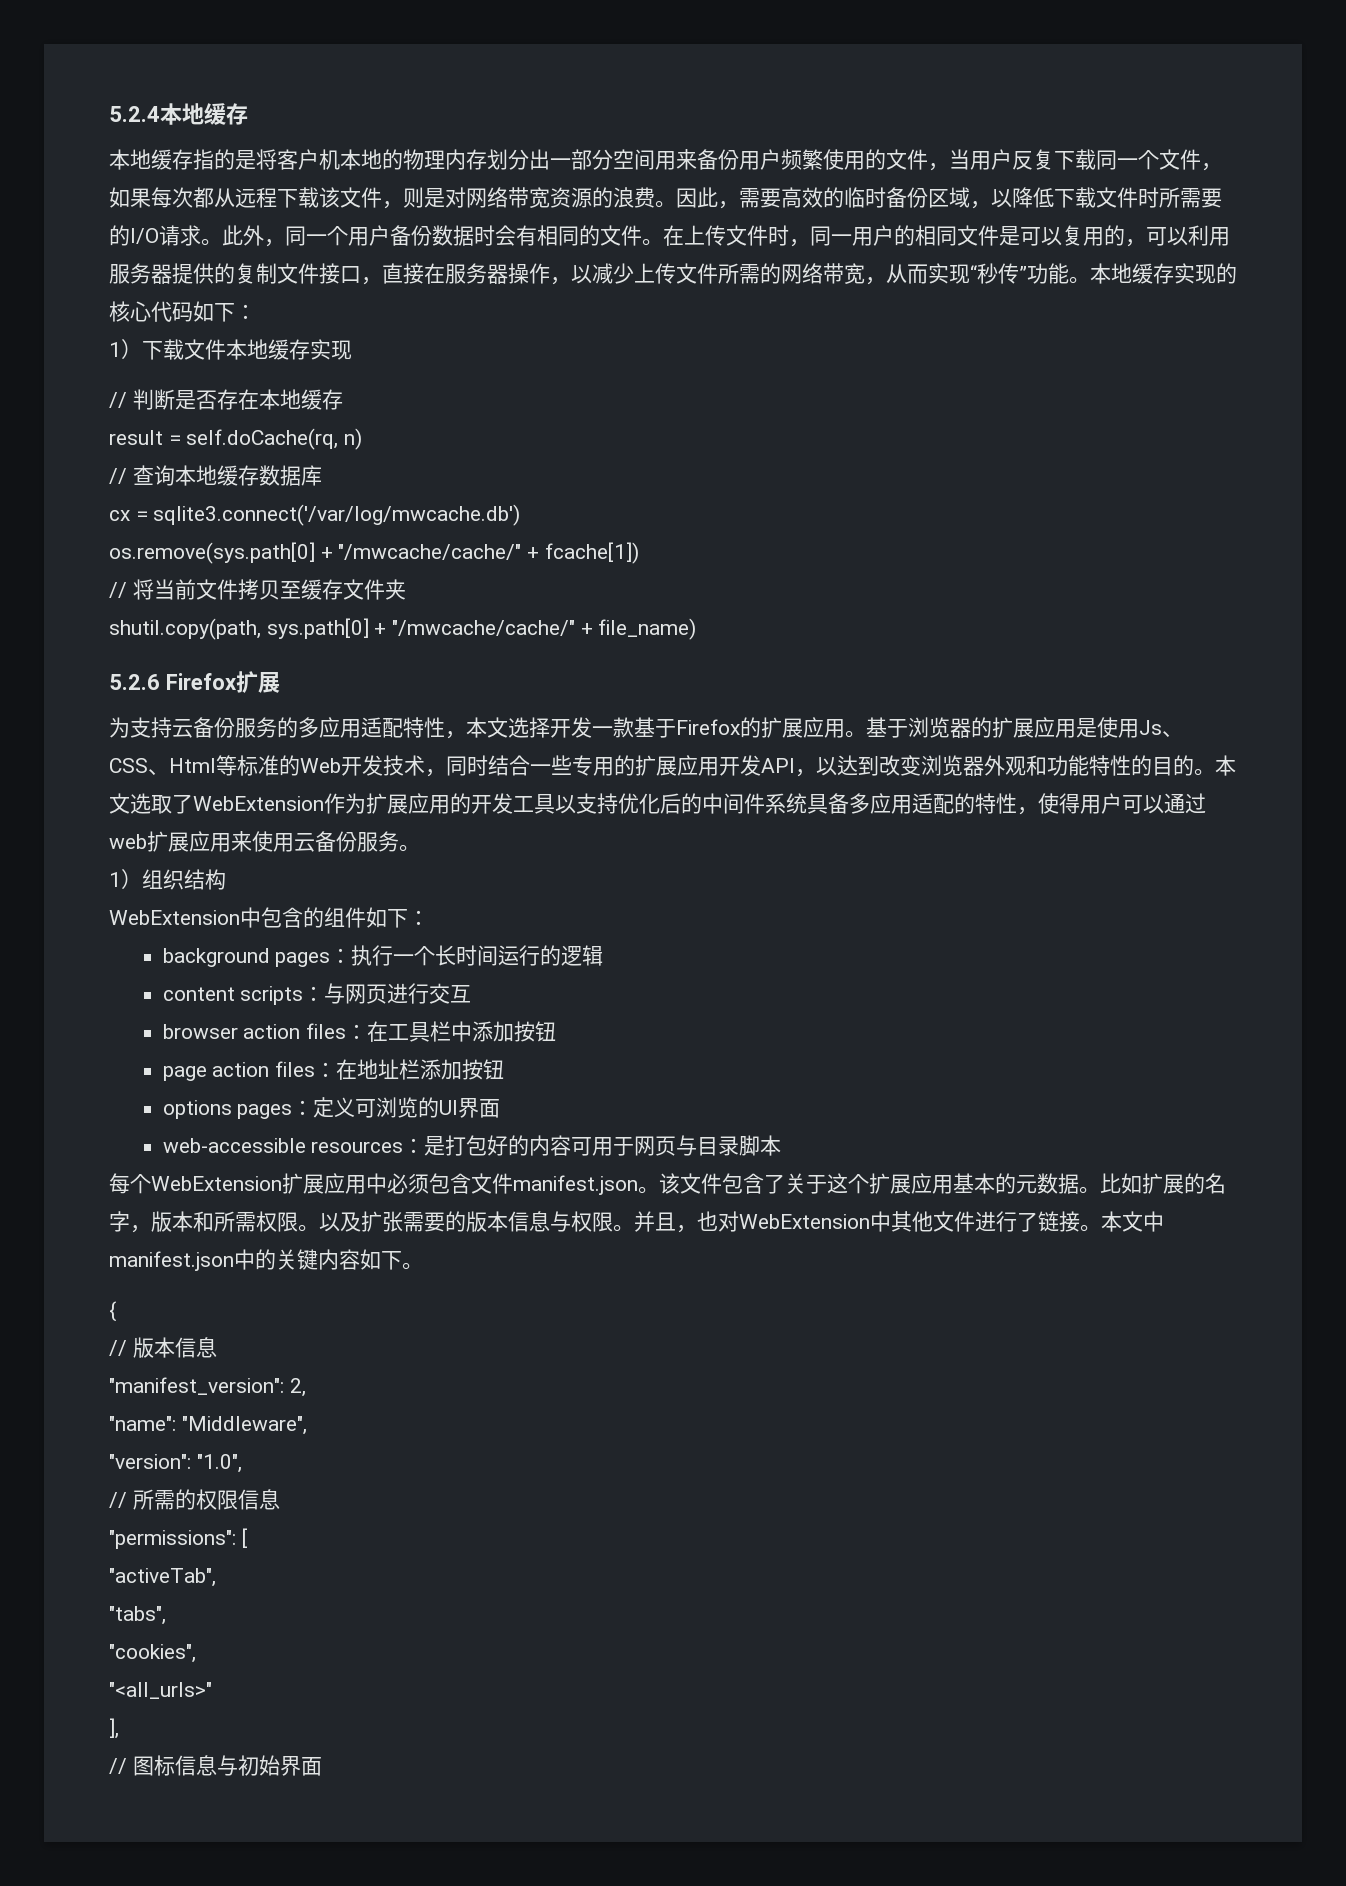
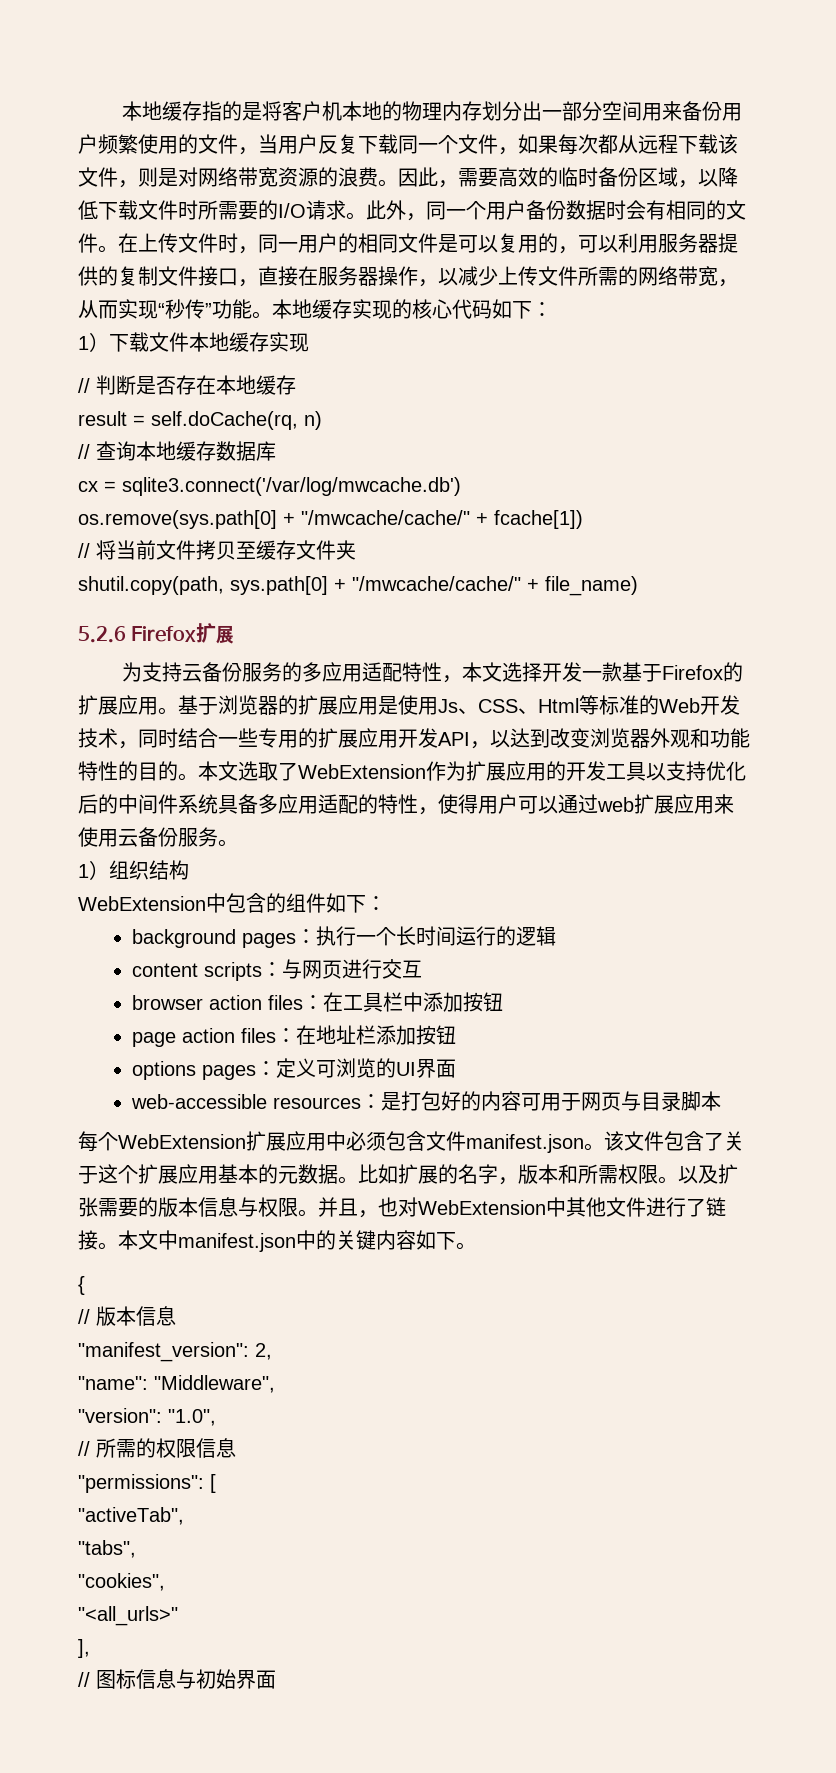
[109,103,248,125] 5.2.4本地缓存 // -> (122, 111) none

